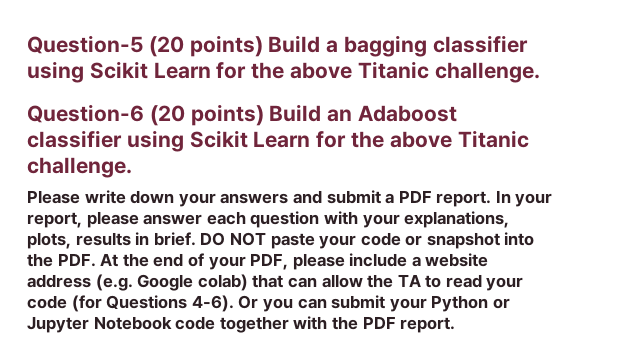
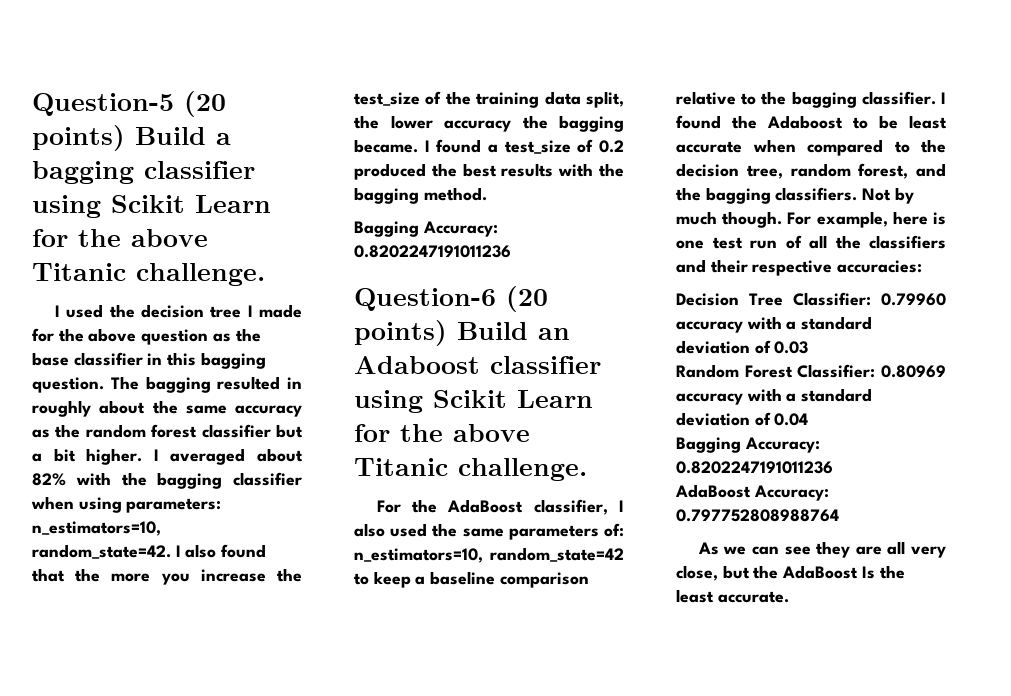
(540, 72) none -> [54,304,303,318] [32,328,261,345] [32,352,266,369] [32,376,302,393] [32,400,302,417] [32,424,303,438] [32,448,303,465] [32,472,302,489] [31,496,222,513] [32,521,161,536] [32,544,267,559] [32,568,302,585] [354,91,624,108] [354,115,624,132] [354,139,624,154] [354,163,624,180] [354,187,487,204] [354,221,498,237] [354,245,511,258] // I used the decision tree I made for the above question as the base classifier in this bagging question. The bagging resulted in roughly about the same accuracy as the random forest classifier but a bit higher. I averaged about 82% with the bagging classifier when using parameters: n_estimators=10, random_state=42. I also found that the more you increase the test_size of the training data split, the lower accuracy the bagging became. I found a test_size of 0.2 produced the best results with the bagging method. // Bagging Accuracy: 0.8202247191011236
[27,190,553,207] [27,211,510,228] [27,232,535,249] [27,253,489,270] [27,274,524,291] [27,295,510,312] [27,316,456,333] Please write down your answers and submit a PDF report. In your report, please answer each question with your explanations, plots, results in brief. DO NOT paste your code or snapshot into the PDF. At the end of your PDF, please include a website address (e.g. Google colab) that can allow the TA to read your code (for Questions 4-6). Or you can submit your Python or Jupyter Notebook code together with the PDF report. -> [376,499,624,515] [354,523,624,540] [354,547,624,563] [354,571,589,588] [676,91,946,108] [676,115,947,129] [676,139,946,156] [676,163,946,179] [676,187,914,204] [676,211,946,228] [676,235,946,249] [676,259,923,276] [676,292,946,306] [676,316,873,333] [676,340,809,354] [676,364,946,378] [676,388,873,405] [676,412,809,426] [676,437,820,453] [676,461,833,474] [675,484,829,501] [676,509,839,522] [697,541,946,558] [676,565,905,581] [676,589,789,603] For the AdaBoost classifier, I also used the same parameters of: n_estimators=10, random_state=42 to keep a baseline comparison relative to the bagging classifier. I found the Adaboost to be least accurate when compared to the decision tree, random forest, and the bagging classifiers. Not by much though. For example, here is one test run of all the classifiers and their respective accuracies: // Decision Tree Classifier: 0.79960 accuracy with a standard deviation of 0.03 // Random Forest Classifier: 0.80969 accuracy with a standard deviation of 0.04 // Bagging Accuracy: 0.8202247191011236 // AdaBoost Accuracy: 0.797752808988764 // As we can see they are all very close, but the AdaBoost Is the least accurate.

